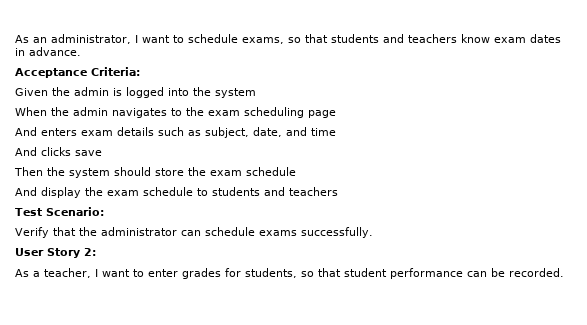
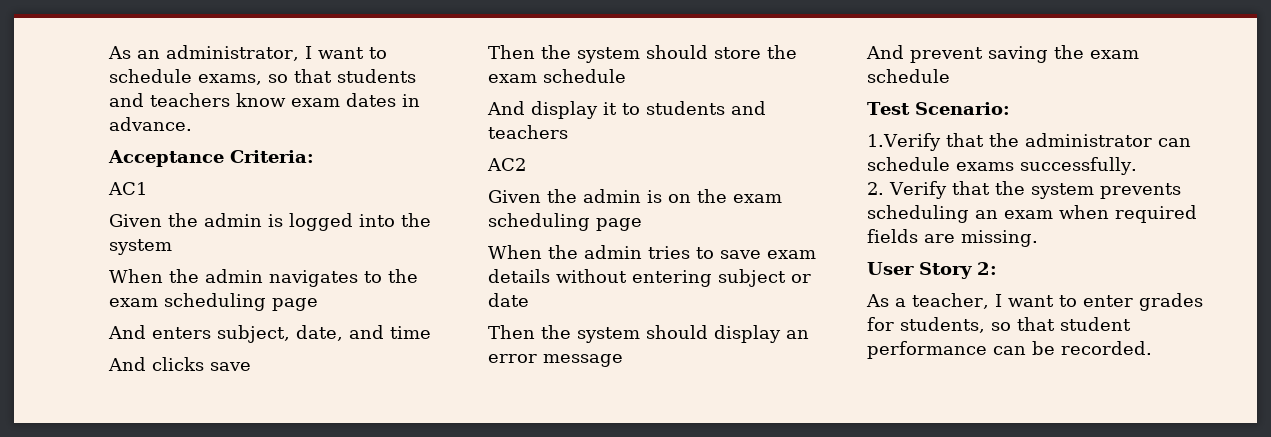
(140, 71) none -> [108,182,147,195] // AC1
[81,127,201,136] exam details such as -> (211, 333) none
[85,187,193,196] the exam schedule -> [603,102,617,115] it
(338, 191) none -> [487,158,526,171] [488,189,782,203] [488,213,642,231] [488,245,816,259] [488,269,811,287] [488,293,529,307] [488,325,809,343] [488,354,623,367] [866,45,1139,63] [867,69,950,83] // AC2 // Given the admin is on the exam scheduling page // When the admin tries to save exam details without entering subject or date // Then the system should display an error message // And prevent saving the exam schedule
[15,227,49,238] Verify -> [867,133,941,151] 1.Verify
(373, 232) none -> [867,181,1181,199] [867,205,1197,223] [867,229,1038,247] // 2. Verify that the system prevents scheduling an exam when required fields are missing.

